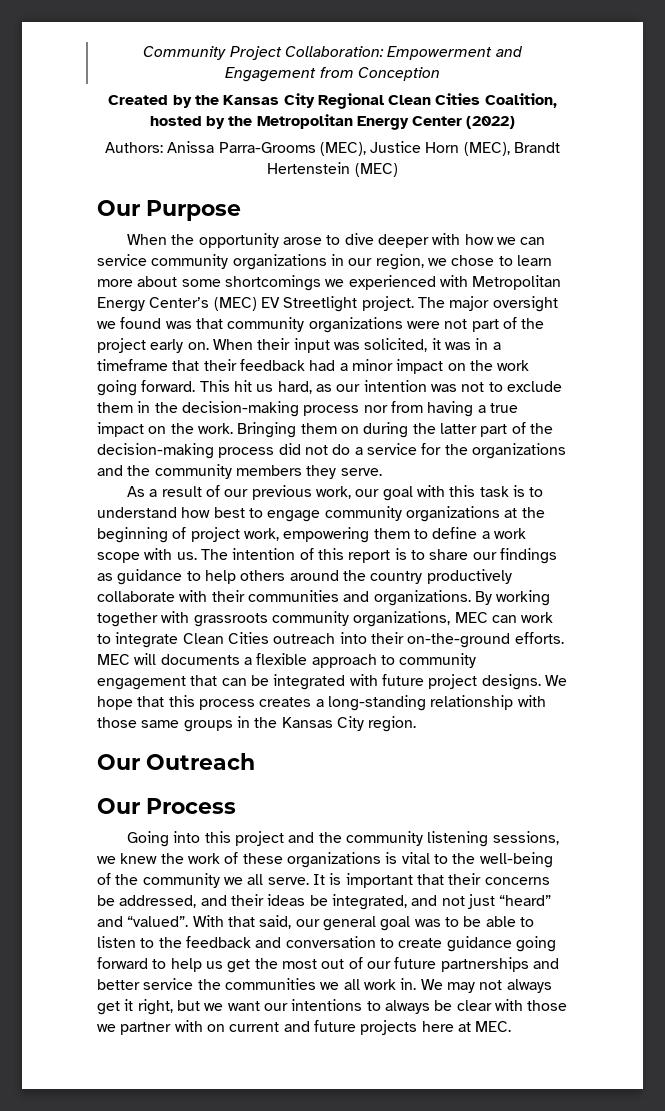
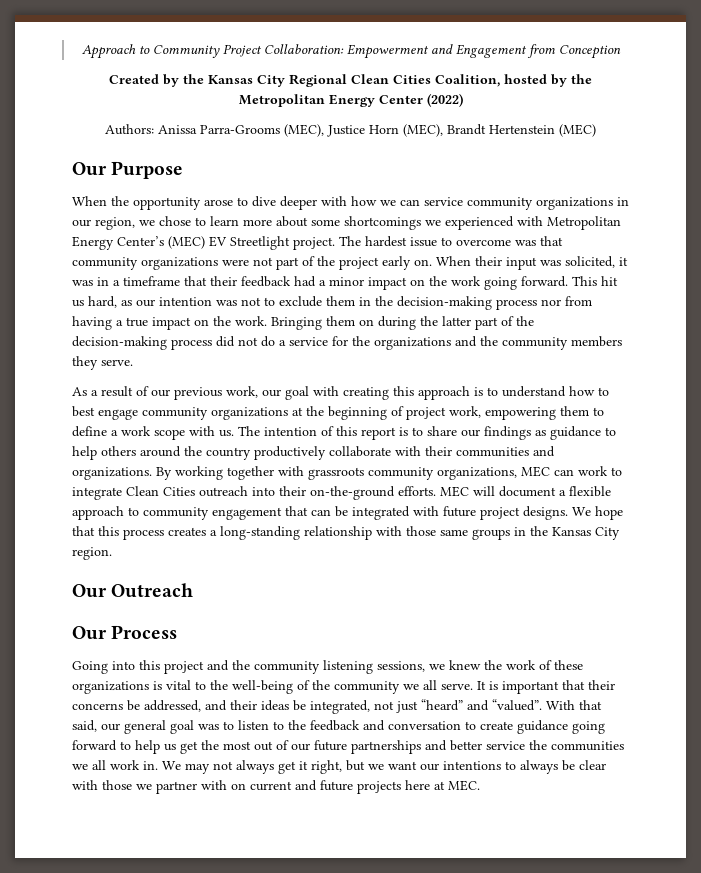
(143, 53) none -> [81,44,150,59] Approach to
[449,296,558,312] [97,317,162,329] major oversight we found -> [365,236,511,247] hardest issue to overcome
[449,485,509,497] this task -> [343,386,470,400] creating this approach
[213,507,263,518] best to -> [598,387,609,396] [72,406,95,417] to best
[160,654,240,665] documents -> [499,486,556,497] document
[411,895,438,906] and -> (370, 707) none
[463,916,534,927] be able to -> (234, 725) none

